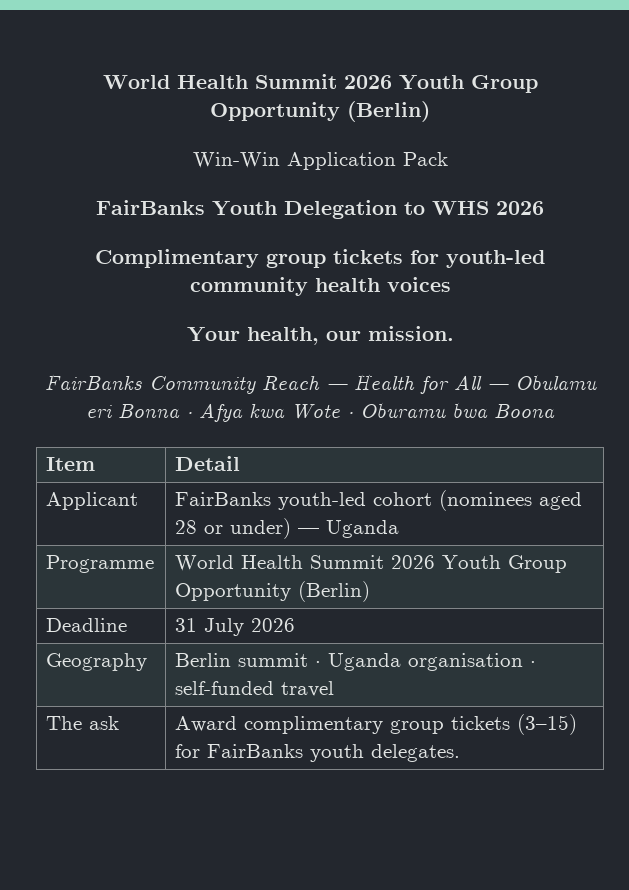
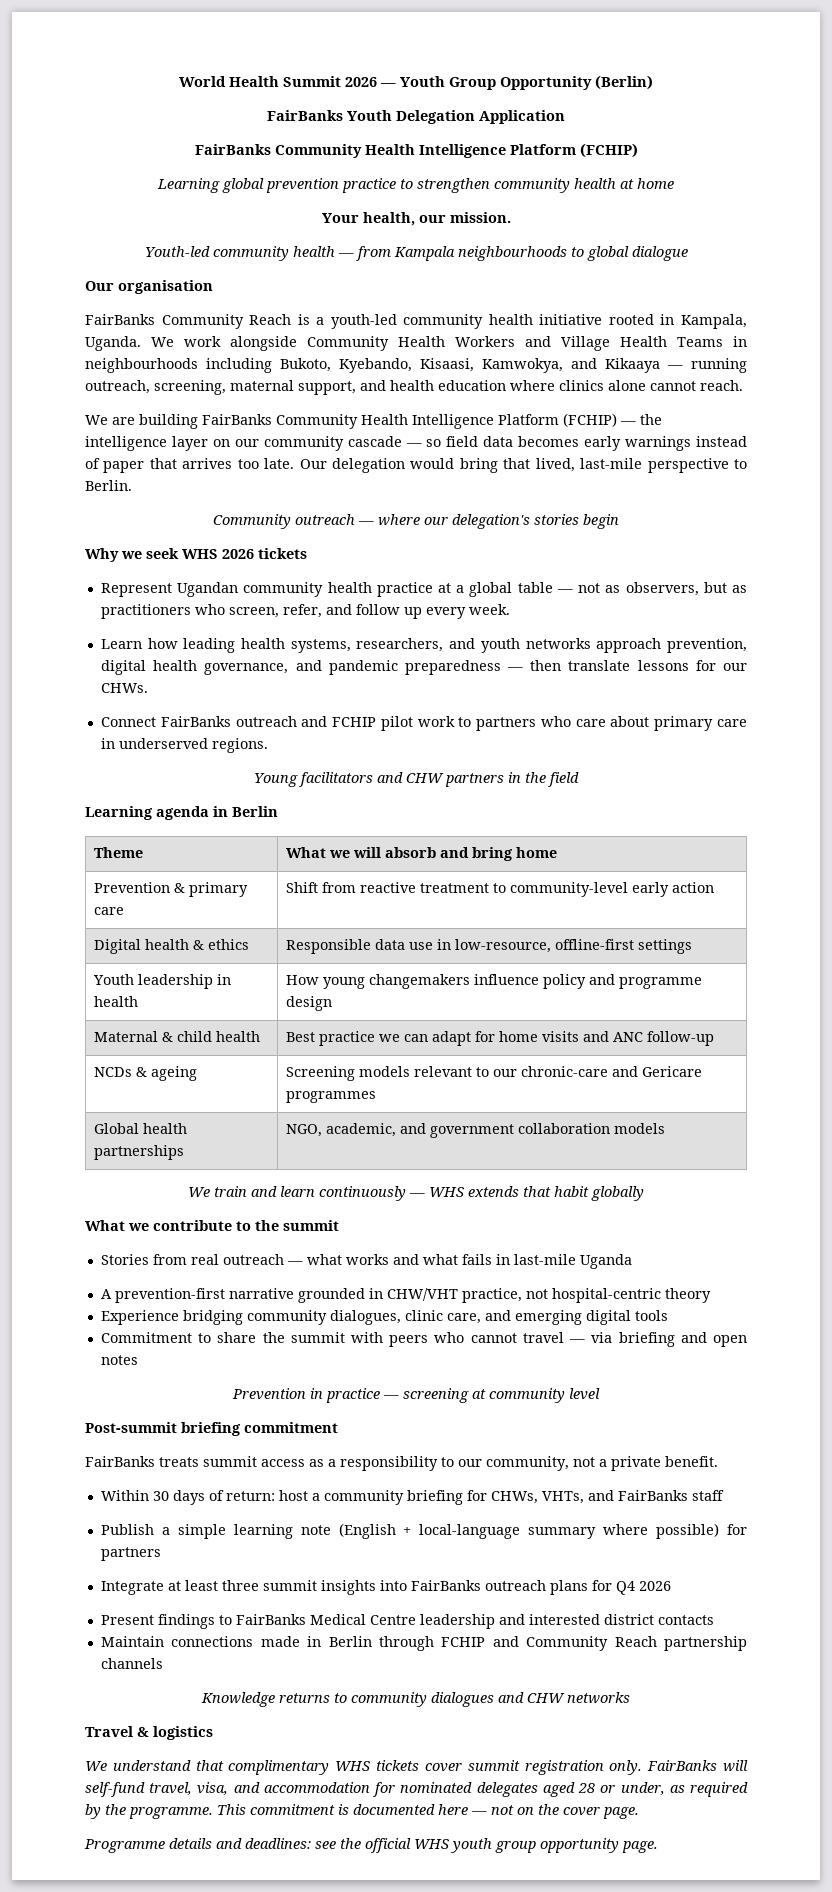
[102,74,538,93] [210,101,430,122] [192,152,448,170] World Health Summit 2026 Youth Group Opportunity (Berlin) // Win-Win Application Pack -> [179,75,653,90] World Health Summit 2026 — Youth Group Opportunity (Berlin)
[404,201,544,215] [95,249,545,268] [189,277,451,296] [186,326,454,345] [44,374,597,394] [86,402,555,422] [46,457,96,471] [175,456,241,471] [46,492,139,510] [175,490,583,511] [175,518,400,539] [46,555,155,573] [175,555,568,573] [175,581,371,602] [46,618,128,632] [175,618,296,636] [46,653,148,671] [175,653,537,671] [175,681,335,697] [46,716,120,730] [175,714,578,735] [175,744,461,762] to WHS 2026 // Complimentary group tickets for youth-led community health voices // Your health, our mission. // FairBanks Community Reach — Health for All — Obulamu eri Bonna · Afya kwa Wote · Oburamu bwa Boona // Item | Detail // Applicant | FairBanks youth-led cohort (nominees aged 28 or under) — Uganda // Programme | World Health Summit 2026 Youth Group Opportunity (Berlin) // Deadline | 31 July 2026 // Geography | Berlin summit · Uganda organisation · self-funded travel // The ask | Award complimentary group tickets (3–15) for FairBanks youth delegates. -> [479,110,565,124] [194,143,638,158] [157,178,674,193] [321,212,511,226] [144,246,688,261] [85,280,213,294] [85,314,747,329] [85,336,747,351] [85,358,747,373] [85,380,743,395] [85,413,662,429] [85,436,747,451] [85,458,747,473] [85,480,132,491] [213,514,619,529] [85,548,307,562] [100,582,748,597] [100,604,510,619] [100,638,747,653] [100,660,747,675] [100,683,148,693] [100,716,748,731] [100,738,268,753] [254,772,579,787] [85,806,278,820] [93,847,143,858] [285,847,557,861] [93,882,248,897] [93,907,124,915] [285,882,714,897] [93,939,249,954] [285,939,692,954] [92,974,231,989] [93,996,138,1007] [285,974,702,989] [285,996,332,1011] [93,1031,260,1042] [285,1031,714,1046] [93,1066,197,1081] [285,1066,702,1081] [285,1091,376,1103] [93,1123,187,1134] [93,1145,184,1160] [285,1123,665,1138] [188,1186,644,1201] [85,1220,339,1231] [100,1254,632,1269] [100,1288,711,1303] [100,1310,668,1325] [100,1332,748,1347] [100,1355,138,1365] [232,1388,600,1403] [85,1422,338,1436] [85,1456,718,1471] [100,1490,724,1505] [100,1523,747,1539] [100,1547,161,1561] [100,1580,671,1595] [100,1614,714,1629] [100,1636,747,1651] [100,1658,163,1669] [201,1692,630,1707] [85,1726,213,1740] [85,1760,749,1775] [85,1782,749,1797] [85,1804,639,1819] [84,1838,658,1853] Application // FairBanks Community Health Intelligence Platform (FCHIP) // Learning global prevention practice to strengthen community health at home // Your health, our mission. // Youth-led community health — from Kampala neighbourhoods to global dialogue // Our organisation // FairBanks Community Reach is a youth-led community health initiative rooted in Kampala, Uganda. We work alongside Community Health Workers and Village Health Teams in neighbourhoods including Bukoto, Kyebando, Kisaasi, Kamwokya, and Kikaaya — running outreach, screening, maternal support, and health education where clinics alone cannot reach. // We are building FairBanks Community Health Intelligence Platform (FCHIP) — the intelligence layer on our community cascade — so field data becomes early warnings instead of paper that arrives too late. Our delegation would bring that lived, last-mile perspective to Berlin. // Community outreach — where our delegation's stories begin // Why we seek WHS 2026 tickets // Represent Ugandan community health practice at a global table — not as observers, but as practitioners who screen, refer, and follow up every week. // Learn how leading health systems, researchers, and youth networks approach prevention, digital health governance, and pandemic preparedness — then translate lessons for our CHWs. // Connect FairBanks outreach and FCHIP pilot work to partners who care about primary care in underserved regions. // Young facilitators and CHW partners in the field // Learning agenda in Berlin // Theme | What we will absorb and bring home // Prevention & primary care | Shift from reactive treatment to community-level early action // Digital health & ethics | Responsible data use in low-resource, offline-first settings // Youth leadership in health | How young changemakers influence policy and programme design // Maternal & child health | Best practice we can adapt for home visits and ANC follow-up // NCDs & ageing | Screening models relevant to our chronic-care and Gericare programmes // Global health partnerships | NGO, academic, and government collaboration models // We train and learn continuously — WHS extends that habit globally // What we contribute to the summit // Stories from real outreach — what works and what fails in last-mile Uganda // A prevention-first narrative grounded in CHW/VHT practice, not hospital-centric theory // Experience bridging community dialogues, clinic care, and emerging digital tools // Commitment to share the summit with peers who cannot travel — via briefing and open notes // Prevention in practice — screening at community level // Post-summit briefing commitment // FairBanks treats summit access as a responsibility to our community, not a private benefit. // Within 30 days of return: host a community briefing for CHWs, VHTs, and FairBanks staff // Publish a simple learning note (English + local-language summary where possible) for partners // Integrate at least three summit insights into FairBanks outreach plans for Q4 2026 // Present findings to FairBanks Medical Centre leadership and interested district contacts // Maintain connections made in Berlin through FCHIP and Community Reach partnership channels // Knowledge returns to community dialogues and CHW networks // Travel & logistics // We understand that complimentary WHS tickets cover summit registration only. FairBanks will self-fund travel, visa, and accommodation for nominated delegates aged 28 or under, as required by the programme. This commitment is documented here — not on the cover page. // Programme details and deadlines: see the official WHS youth group opportunity page.

